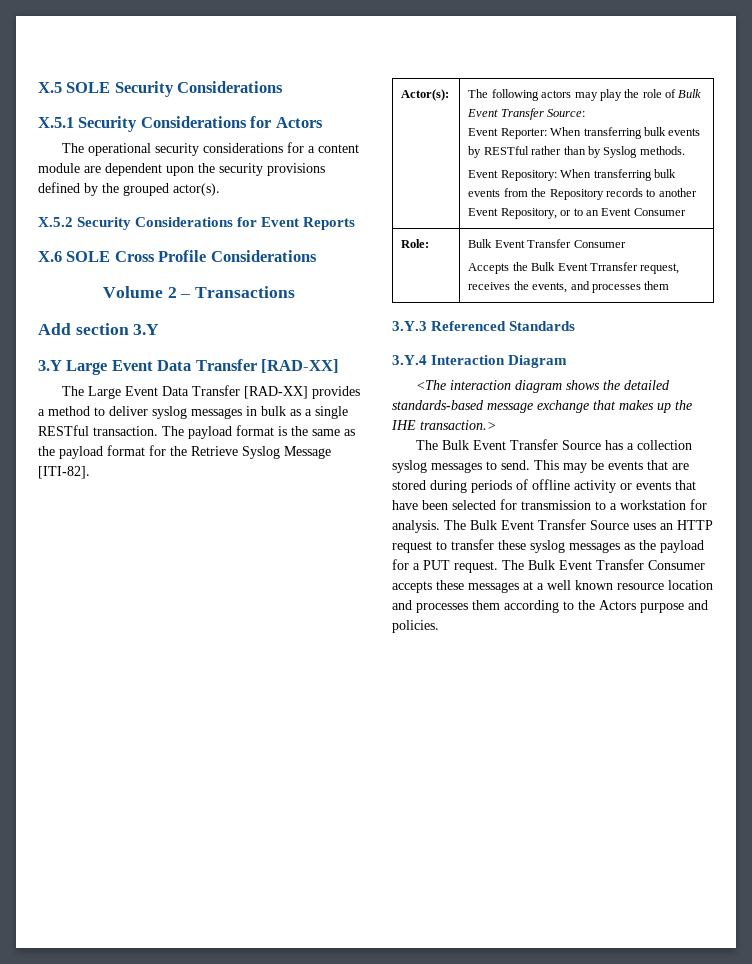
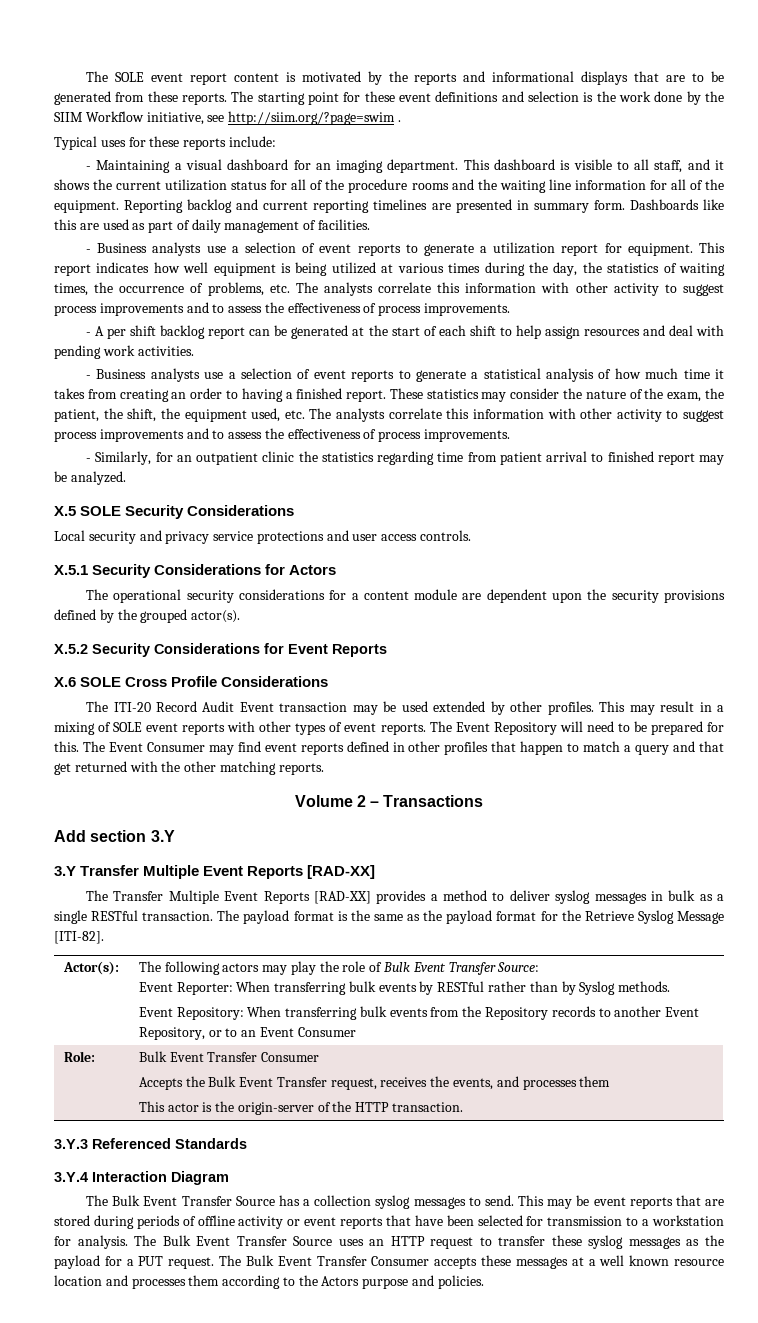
[38,81,284,97] X.5 SOLE Security Considerations -> [86,71,724,85] [54,91,725,105] [54,111,401,125] [54,136,276,150] [86,159,724,173] [54,179,724,193] [54,199,725,213] [54,219,371,233] [86,242,725,256] [54,262,725,276] [54,282,724,296] [54,302,511,316] [86,325,725,339] [54,345,194,359] [86,368,725,382] [54,388,724,402] [54,408,724,422] [54,428,511,442] [86,451,724,465] [54,471,126,485] [54,505,295,519] [54,530,472,544] The SOLE event report content is motivated by the reports and informational displays that are to be generated from these reports. The starting point for these event definitions and selection is the work done by the SIIM Workflow initiative, see http://siim.org/?page=swim . // Typical uses for these reports include: // - Maintaining a visual dashboard for an imaging department. This dashboard is visible to all staff, and it shows the current utilization status for all of the procedure rooms and the waiting line information for all of the equipment. Reporting backlog and current reporting timelines are presented in summary form. Dashboards like this are used as part of daily management of facilities. // - Business analysts use a selection of event reports to generate a utilization report for equipment. This report indicates how well equipment is being utilized at various times during the day, the statistics of waiting times, the occurrence of problems, etc. The analysts correlate this information with other activity to suggest process improvements and to assess the effectiveness of process improvements. // - A per shift backlog report can be generated at the start of each shift to help assign resources and deal with pending work activities. // - Business analysts use a selection of event reports to generate a statistical analysis of how much time it takes from creating an order to having a finished report. These statistics may consider the nature of the exam, the patient, the shift, the equipment used, etc. The analysts correlate this information with other activity to suggest process improvements and to assess the effectiveness of process improvements. // - Similarly, for an outpatient clinic the statistics regarding time from patient arrival to finished report may be analyzed. // X.5 SOLE Security Considerations // Local security and privacy service protections and user access controls.
(317, 256) none -> [86,701,724,715] [54,721,724,735] [54,741,724,755] [54,761,324,775] // The ITI-20 Record Audit Event transaction may be used extended by other profiles. This may result in a mixing of SOLE event reports with other types of event reports. The Event Repository will need to be prepared for this. The Event Consumer may find event reports defined in other profiles that happen to match a query and that get returned with the other matching reports.
[66,359,340,375] [61,385,240,399] Large Event Data Transfer [RAD-XX] // The Large Event Data Transfer -> [80,865,376,879] [86,890,310,904] Transfer Multiple Event Reports [RAD-XX] // The Transfer Multiple Event Reports
[589,262,638,271] Trransfer -> [276,1077,327,1087] Transfer
(670, 285) none -> [138,1101,463,1115] // This actor is the origin-server of the HTTP transaction.
[415,380,670,393] [392,400,692,413] [391,420,496,430] // <The interaction diagram shows the detailed standards-based message exchange that makes up the IHE transaction.> -> (229, 1178) none
[608,461,643,470] events -> [593,1197,673,1209] event reports
[636,481,671,490] events -> [304,1217,384,1229] event reports

